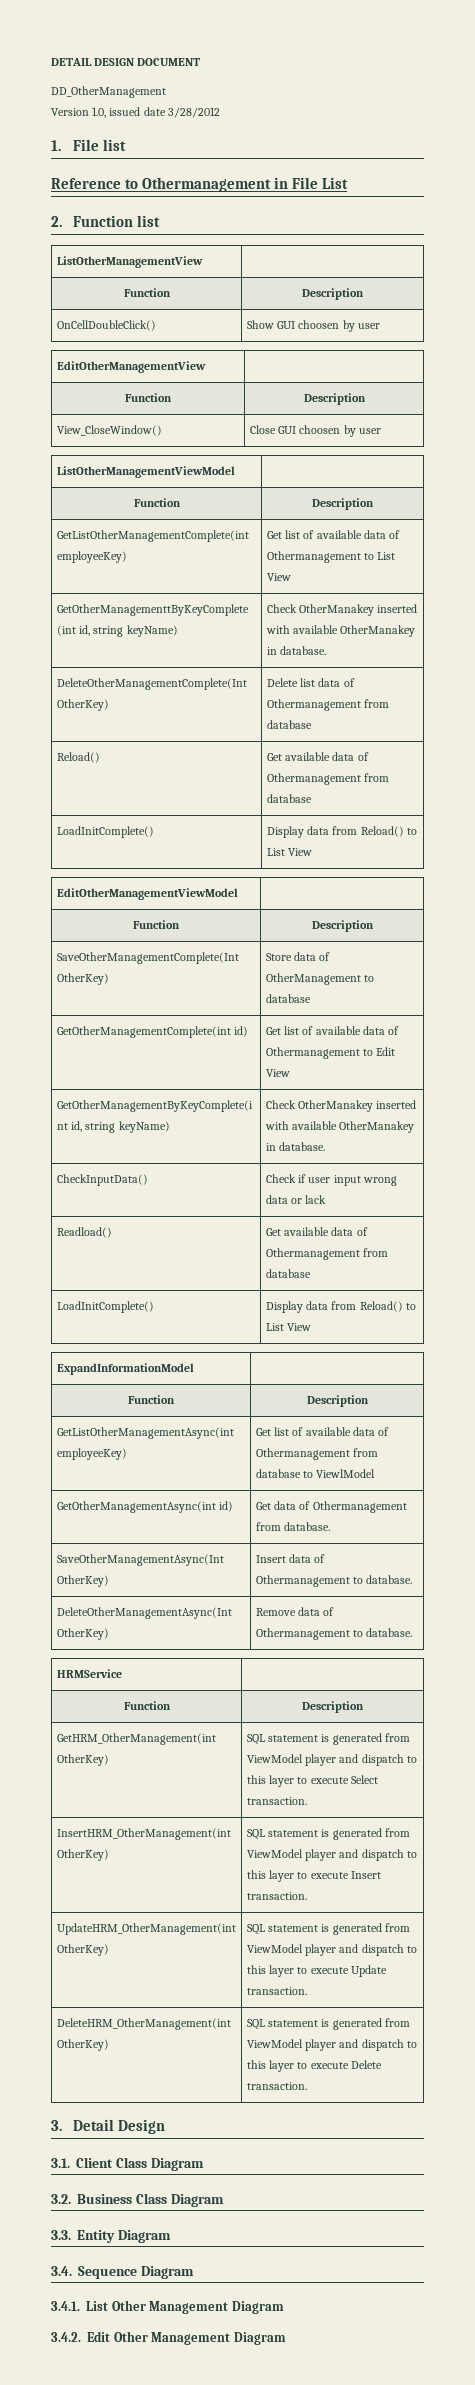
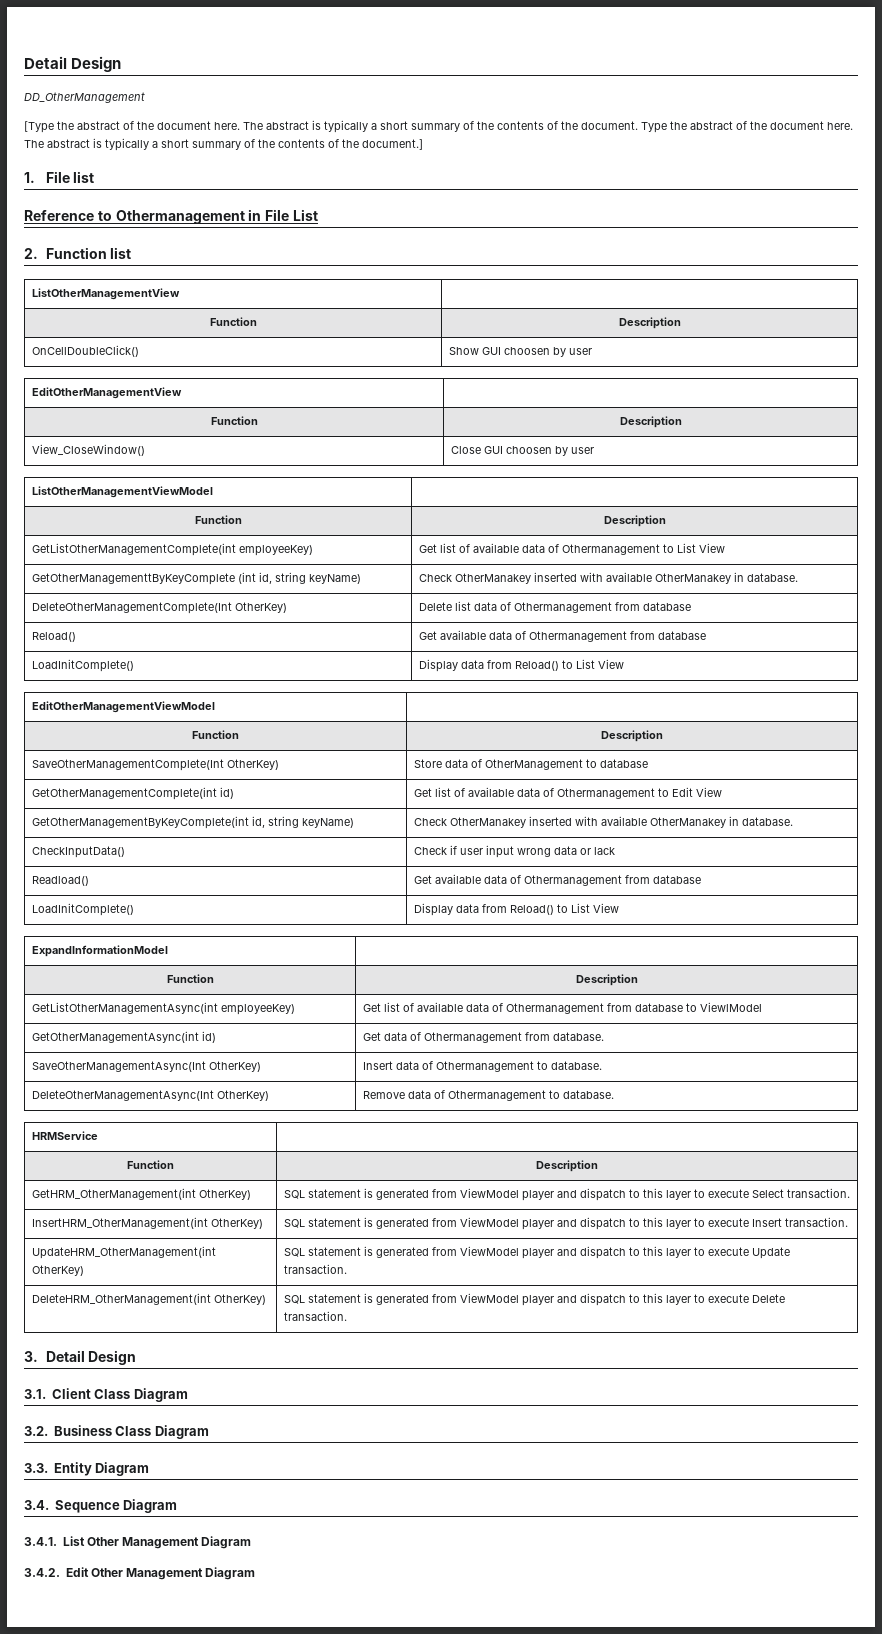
[51,58,201,66] [51,86,166,98] [51,107,220,118] DETAIL DESIGN DOCUMENT // DD_OtherManagement // Version 1.0, issued date 3/28/2012 -> [24,56,122,72] [24,92,145,103] [24,120,853,133] [24,138,423,151] Detail Design // DD_OtherManagement // [Type the abstract of the document here. The abstract is typically a short summary of the contents of the document. Type the abstract of the document here. The abstract is typically a short summary of the contents of the document.]

